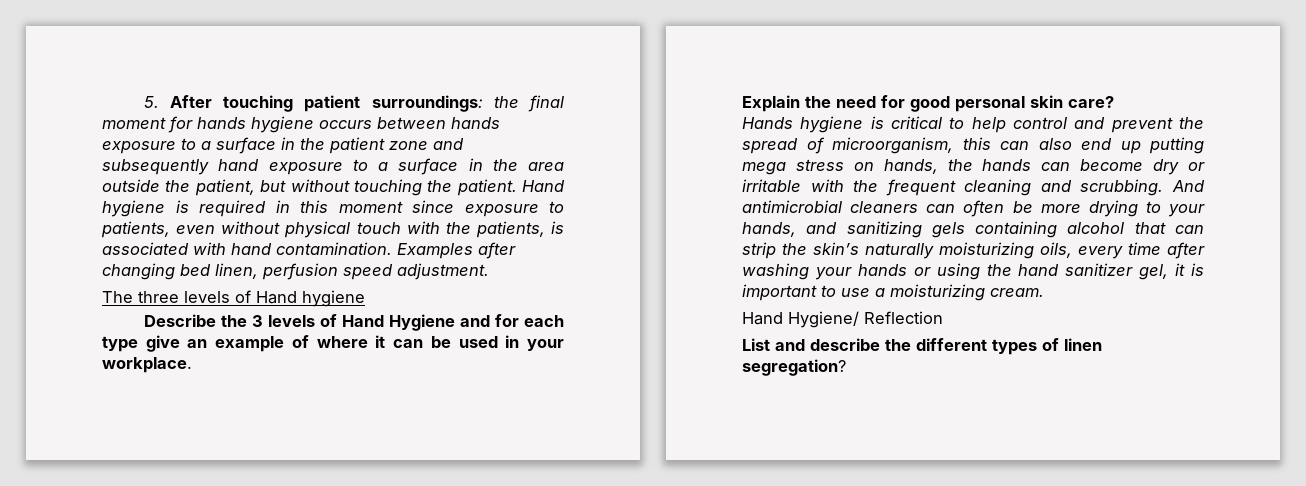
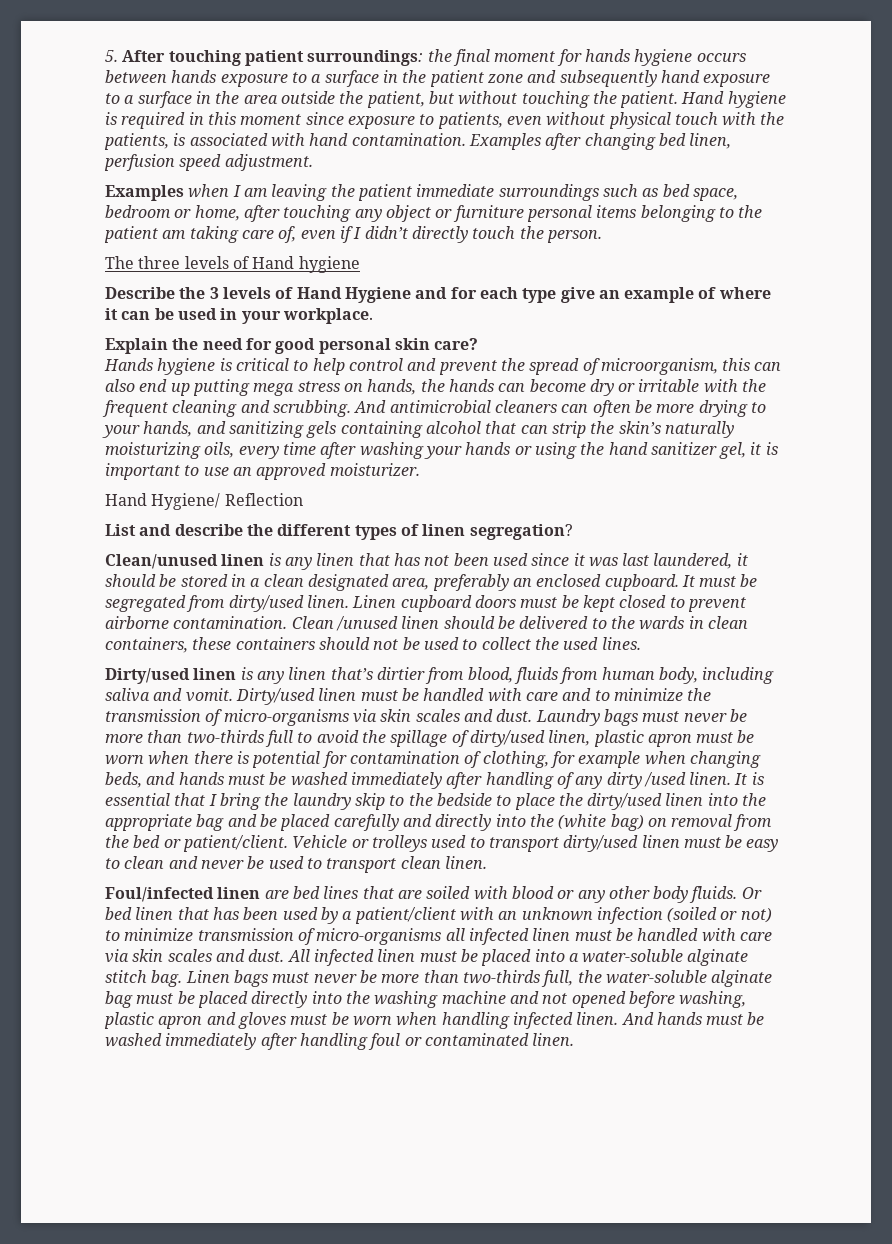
(489, 271) none -> [105,184,738,201] [105,205,763,222] [104,226,602,243] // Examples when I am leaving the patient immediate surroundings such as bed space, bedroom or home, after touching any object or furniture personal items belonging to the patient am taking care of, even if I didn’t directly touch the person.
[875,284,1044,301] a moisturizing cream. -> [232,463,420,480] an approved moisturizer.
(846, 367) none -> [105,553,748,570] [105,574,758,591] [105,595,746,612] [105,616,748,631] [105,637,641,653] [105,667,775,684] [105,688,712,705] [105,709,747,726] [105,730,755,747] [105,751,761,768] [105,772,764,789] [105,793,767,810] [105,814,773,831] [105,835,779,852] [105,856,487,873] [105,886,762,903] [105,907,772,924] [105,928,772,945] [105,949,749,966] [105,970,773,987] [105,991,747,1008] [104,1012,765,1029] [105,1033,575,1050] // Clean/unused linen is any linen that has not been used since it was last laundered, it should be stored in a clean designated area, preferably an enclosed cupboard. It must be segregated from dirty/used linen. Linen cupboard doors must be kept closed to prevent airborne contamination. Clean /unused linen should be delivered to the wards in clean containers, these containers should not be used to collect the used lines. // Dirty/used linen is any linen that’s dirtier from blood, fluids from human body, including saliva and vomit. Dirty/used linen must be handled with care and to minimize the transmission of micro-organisms via skin scales and dust. Laundry bags must never be more than two-thirds full to avoid the spillage of dirty/used linen, plastic apron must be worn when there is potential for contamination of clothing, for example when changing beds, and hands must be washed immediately after handling of any dirty /used linen. It is essential that I bring the laundry skip to the bedside to place the dirty/used linen into the appropriate bag and be placed carefully and directly into the (white bag) on removal from the bed or patient/client. Vehicle or trolleys used to transport dirty/used linen must be easy to clean and never be used to transport clean linen. // Foul/infected linen are bed lines that are soiled with blood or any other body fluids. Or bed linen that has been used by a patient/client with an unknown infection (soiled or not) to minimize transmission of micro-organisms all infected linen must be handled with care via skin scales and dust. All infected linen must be placed into a water-soluble alginate stitch bag. Linen bags must never be more than two-thirds full, the water-soluble alginate bag must be placed directly into the washing machine and not opened before washing, plastic apron and gloves must be worn when handling infected linen. And hands must be washed immediately after handling foul or contaminated linen.

